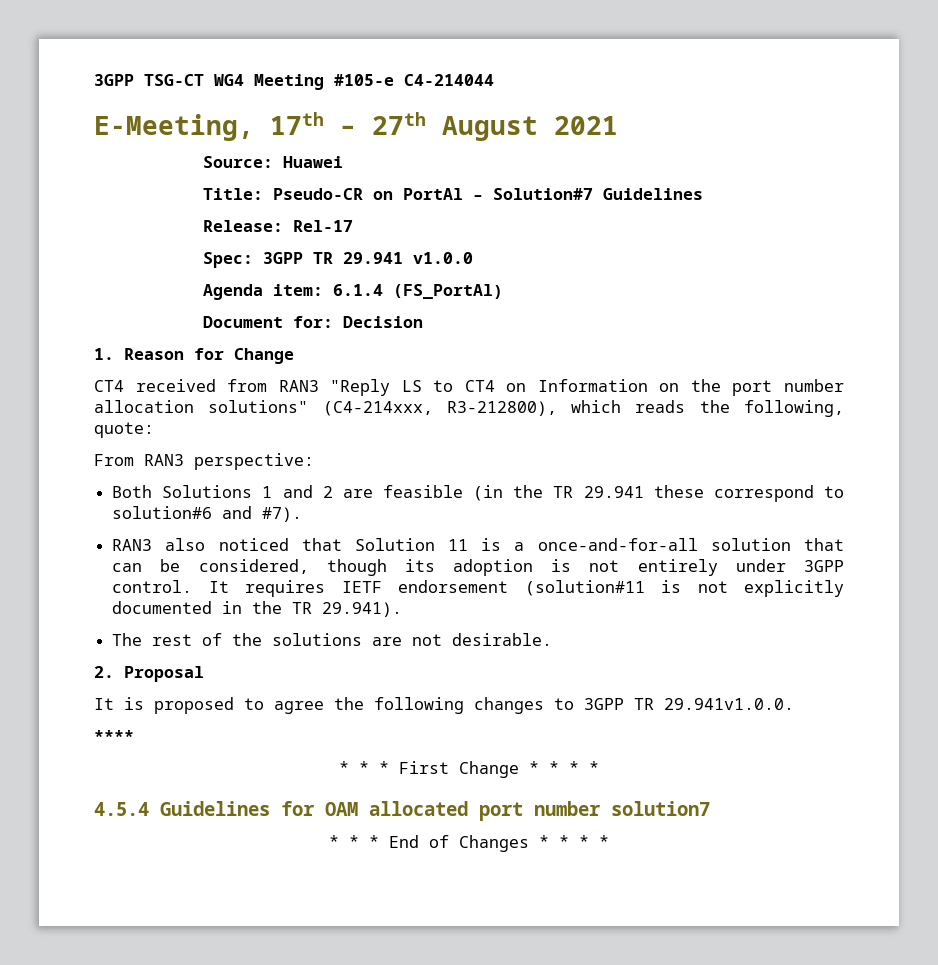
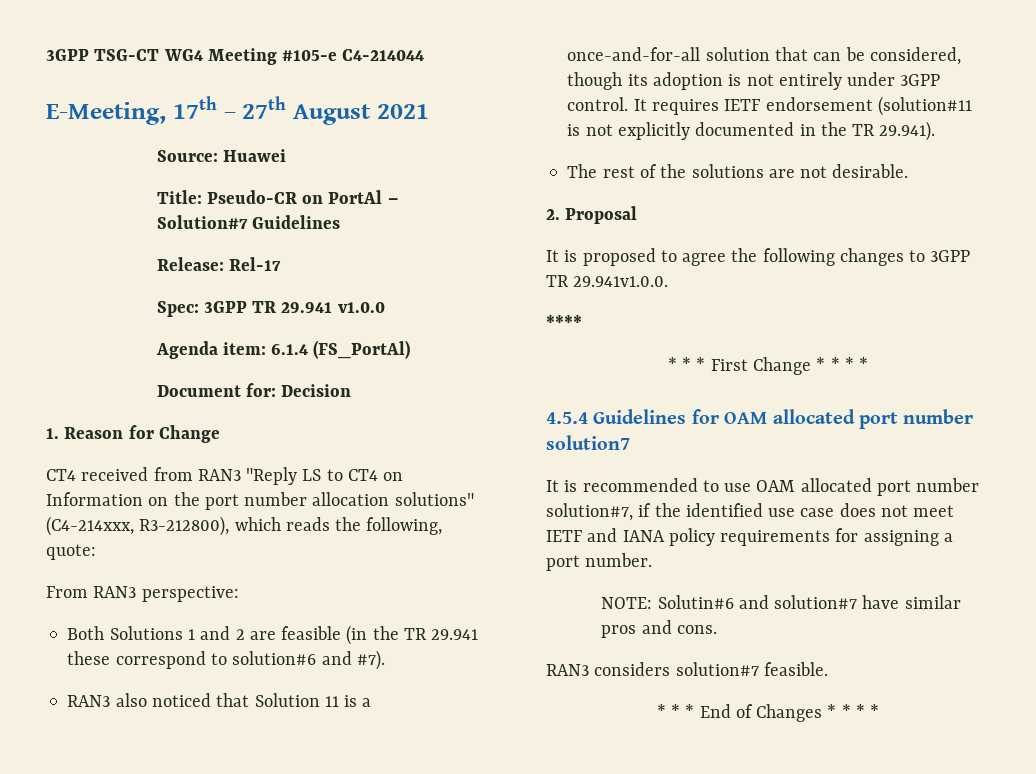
(710, 808) none -> [546,478,980,496] [546,503,955,521] [546,528,953,546] [546,553,653,571] [601,595,961,609] [601,620,717,638] [546,662,828,676] // It is recommended to use OAM allocated port number solution#7, if the identified use case does not meet IETF and IANA policy requirements for assigning a port number. // NOTE: Solutin#6 and solution#7 have similar pros and cons. // RAN3 considers solution#7 feasible.

